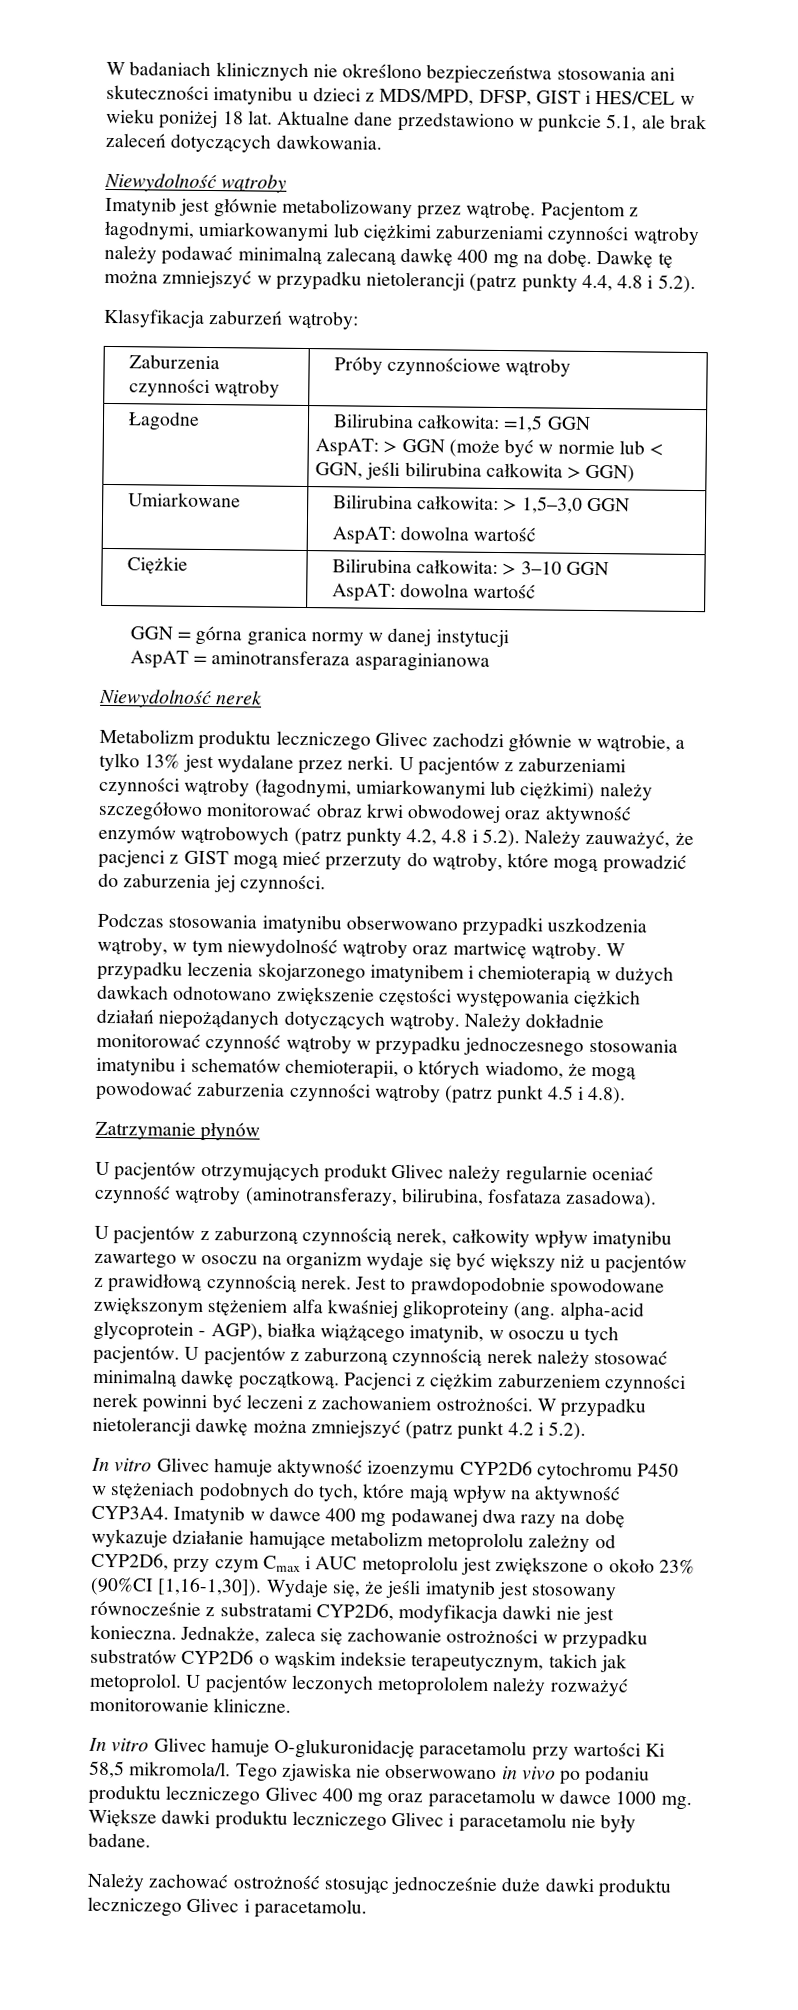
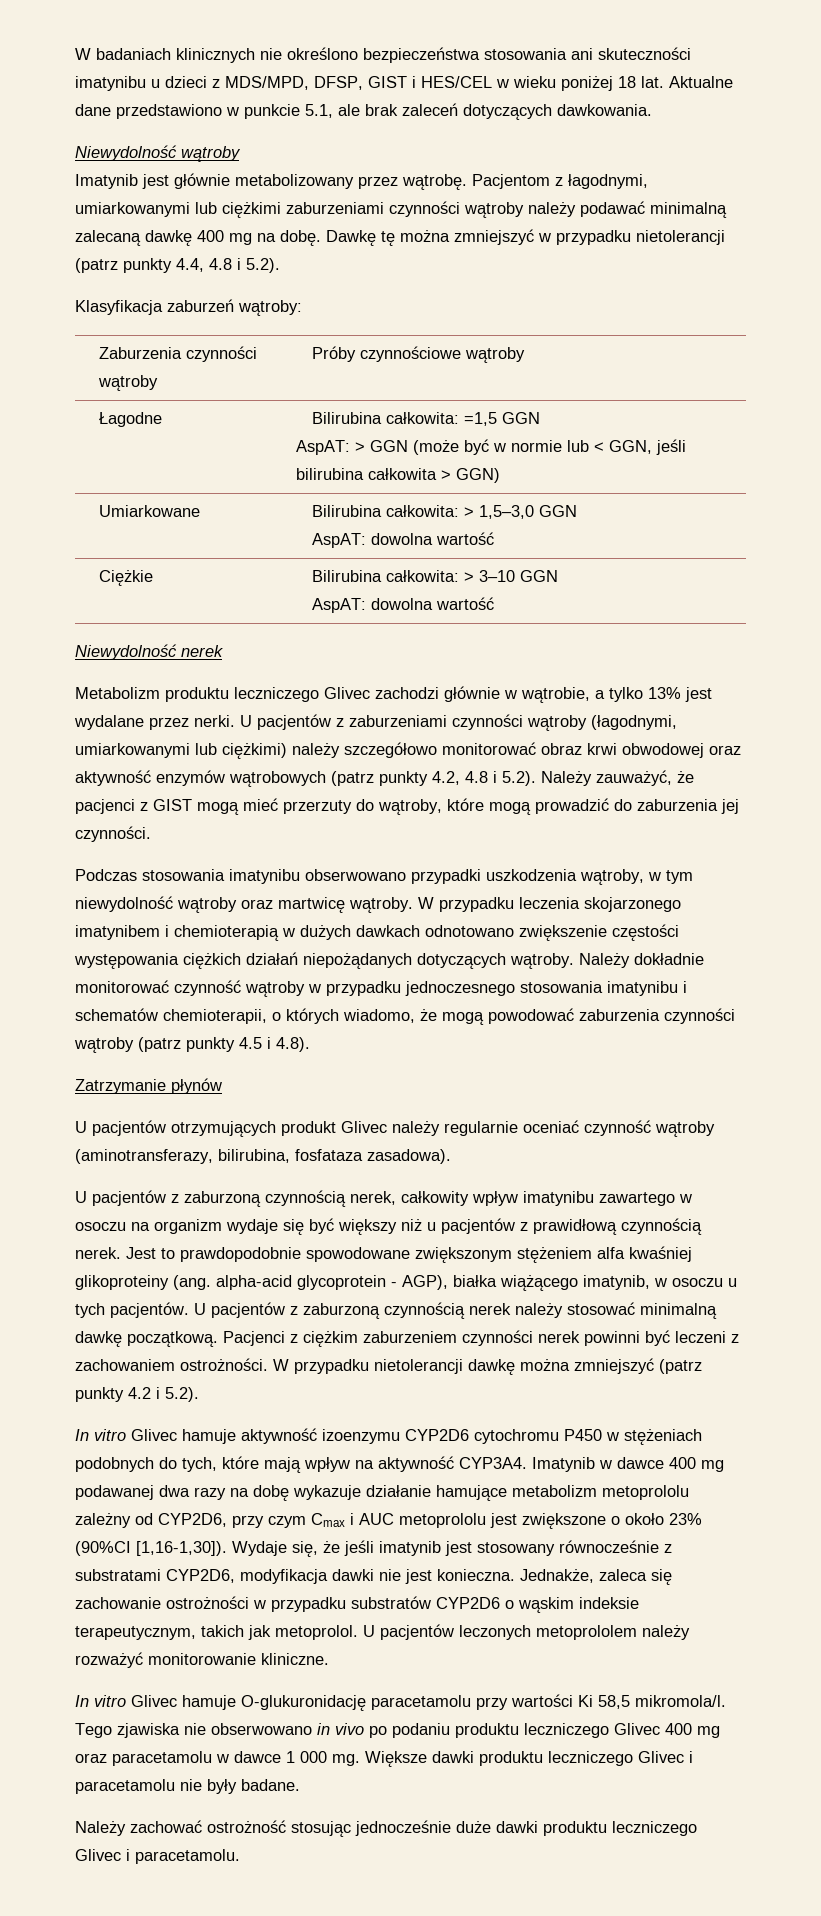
[129,625,509,648] [129,650,490,672] // GGN = górna granica normy w danej instytucji // AspAT = aminotransferaza asparaginianowa -> (495, 603) none
[496,1085,545,1105] punkt -> [186,1037,235,1052] punkty
[457,1420,505,1441] punkt -> [75,1387,124,1402] punkty
[615,1791,657,1805] 1000 -> [286,1751,327,1763] 1 000

